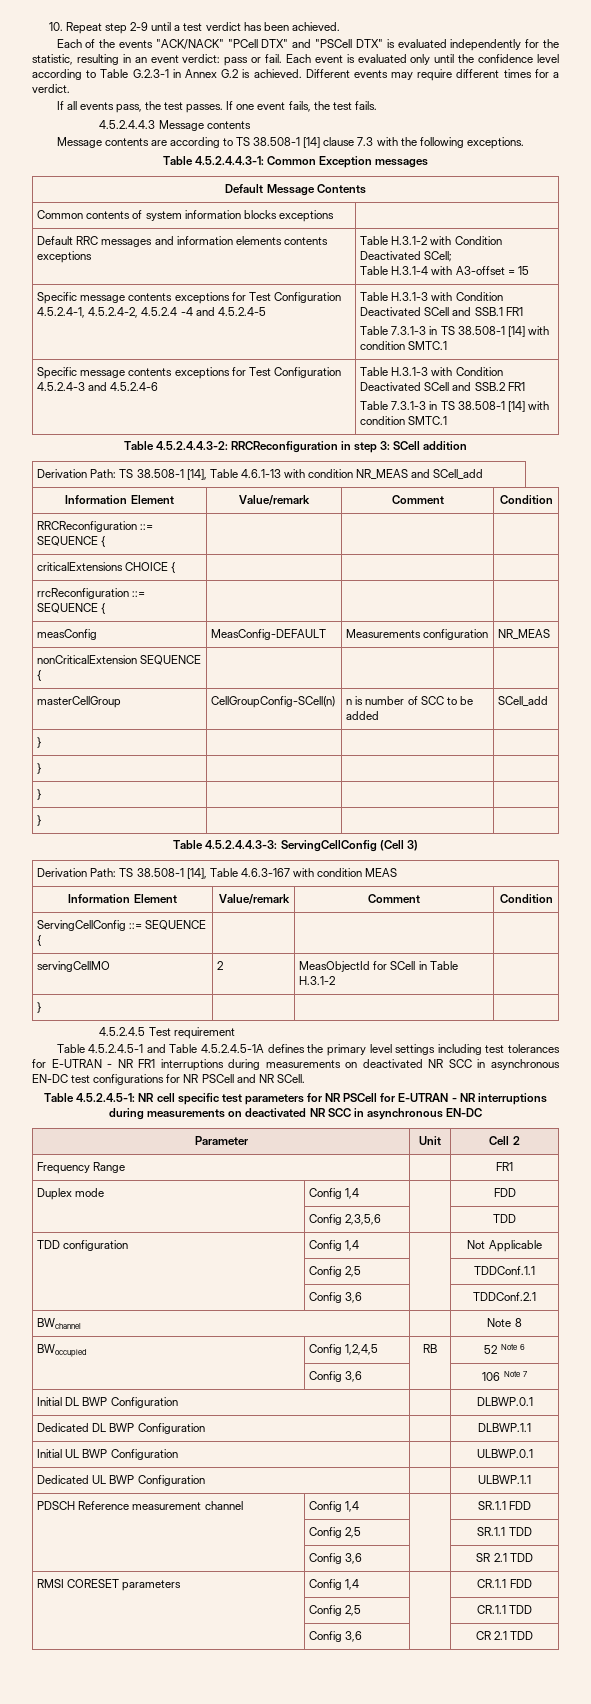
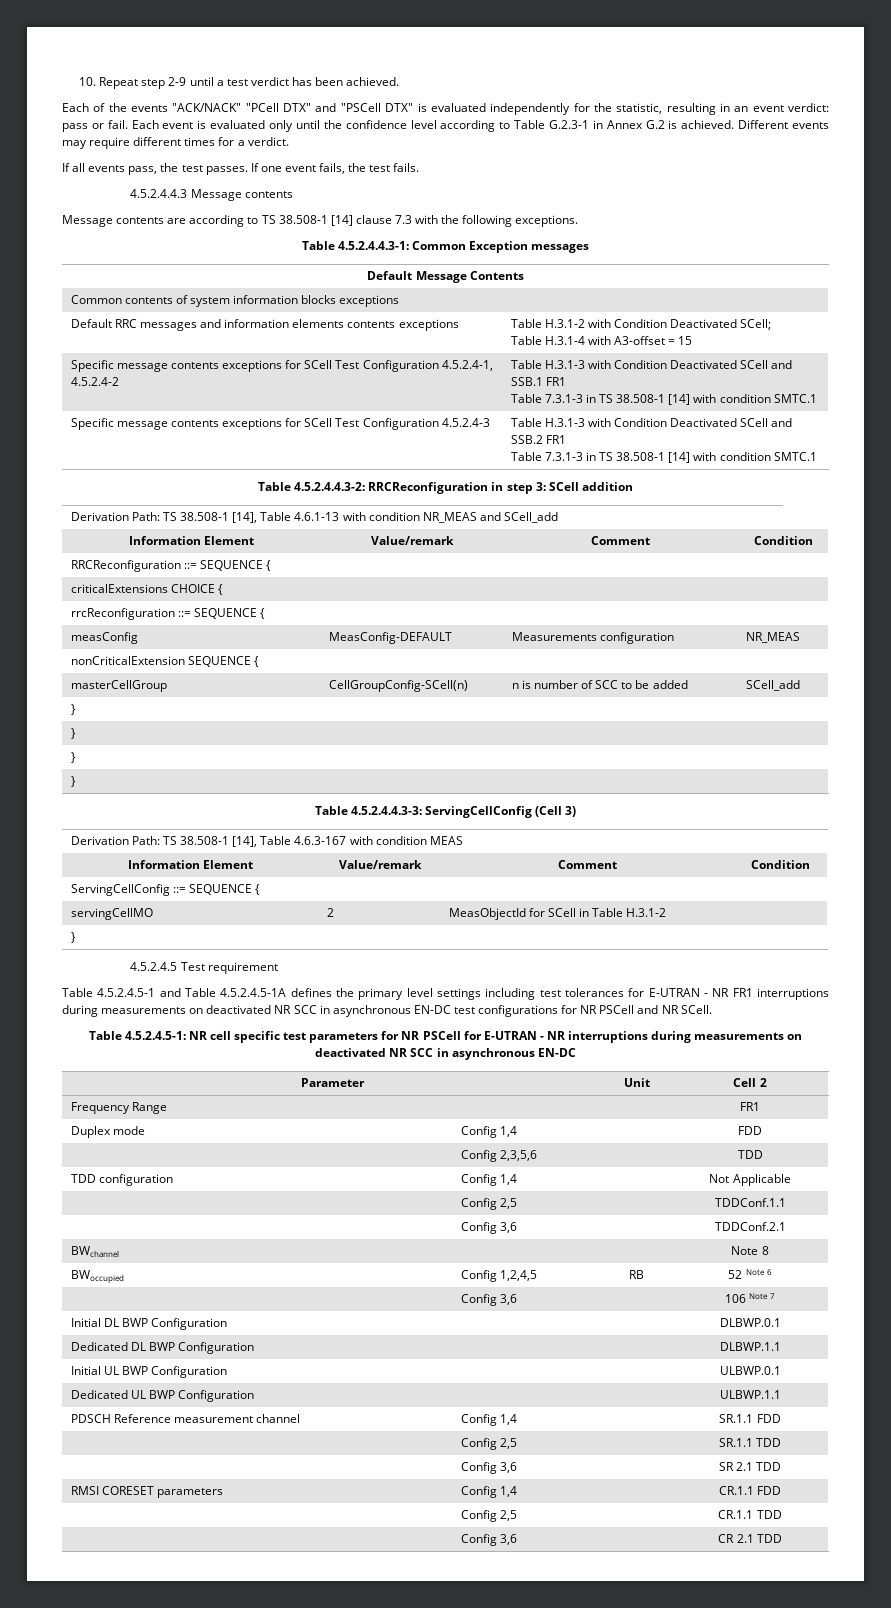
(246, 296) none -> [304,360,333,369] SCell
[88,307,266,318] 4.5.2.4-2, 4.5.2.4 -4 and 4.5.2.4-5 -> [70,377,119,386] 4.5.2.4-2
(246, 371) none -> [304,418,333,427] SCell
[88,382,159,391] and 4.5.2.4-6 -> (490, 422) none

